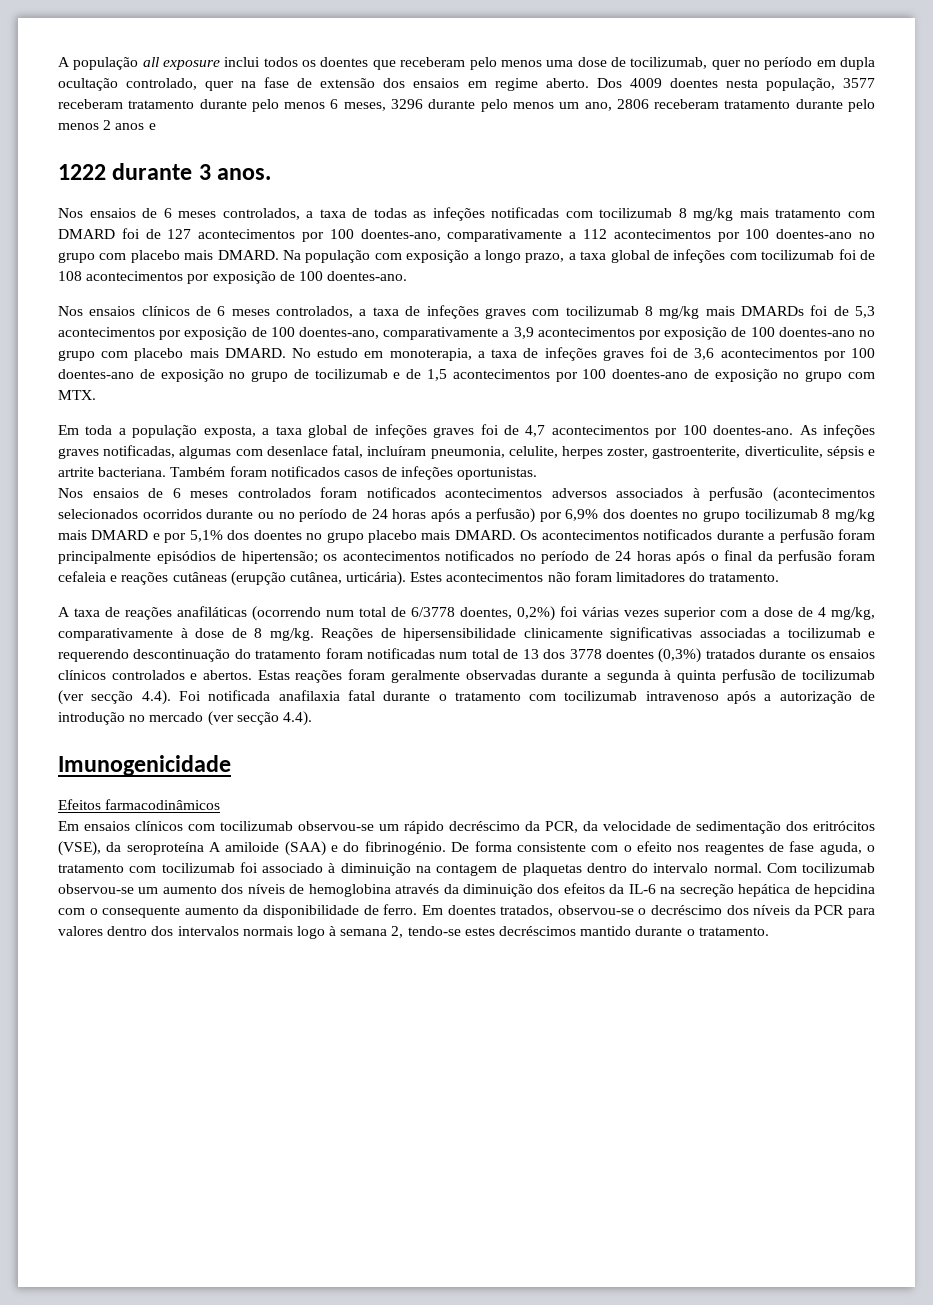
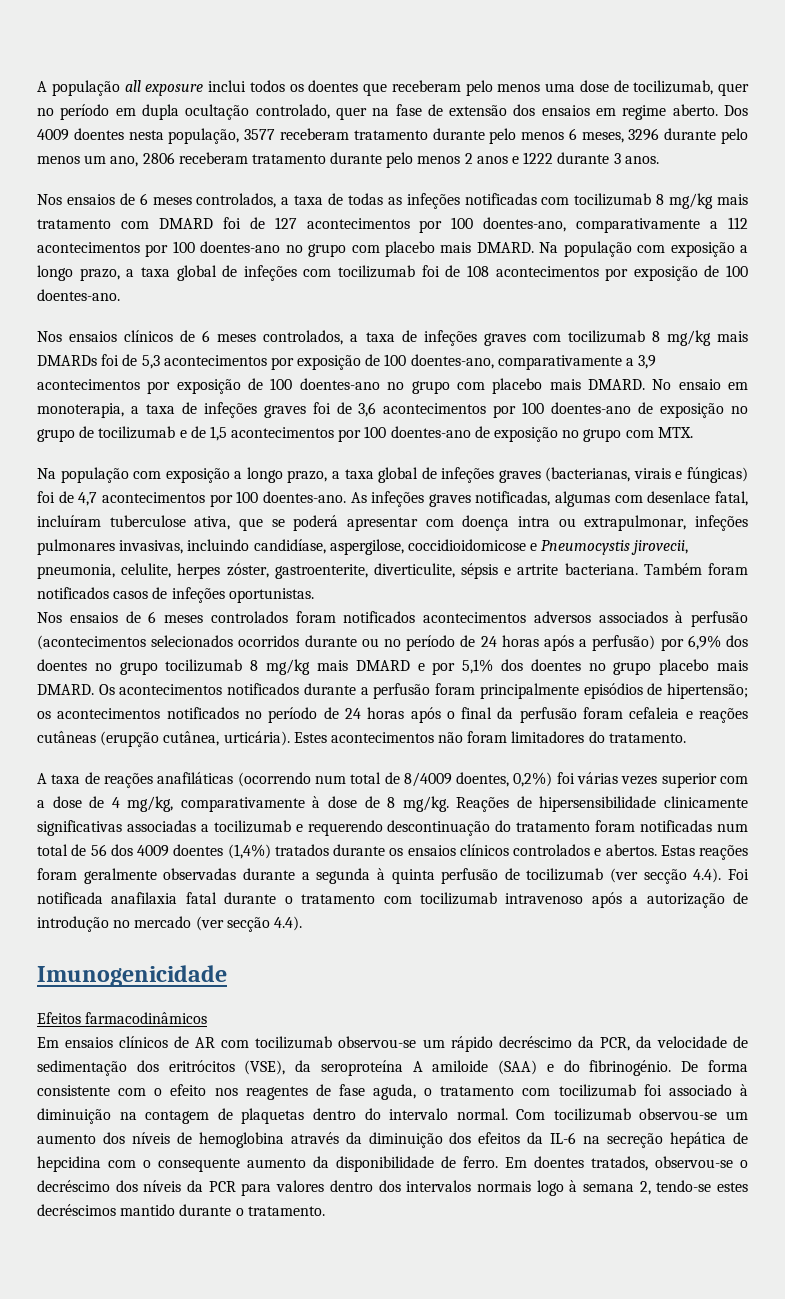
(156, 126) // -> (520, 160) none
[317,348,359,358] estudo -> [678,379,721,390] ensaio
[58,425,256,438] Em toda a população exposta, -> [37,467,328,483] Na população com exposição a longo prazo,
(475, 432) none -> [545,467,748,483] (bacterianas, virais e fúngicas)
(427, 451) none -> [109,515,748,531] [37,539,689,555] tuberculose ativa, que se poderá apresentar com doença intra ou extrapulmonar, infeções pulmonares invasivas, incluindo candidíase, aspergilose, coccidioidomicose e Pneumocystis jirovecii,
[607,447,649,458] zoster, -> [226,563,269,578] zóster,
[411,607,455,617] 6/3778 -> [403,772,452,787] 8/4009
[522,648,702,663] 13 dos 3778 doentes (0,3%) -> [90,844,271,859] 56 dos 4009 doentes (1,4%)
(183, 826) none -> [174,1036,216,1048] de AR

